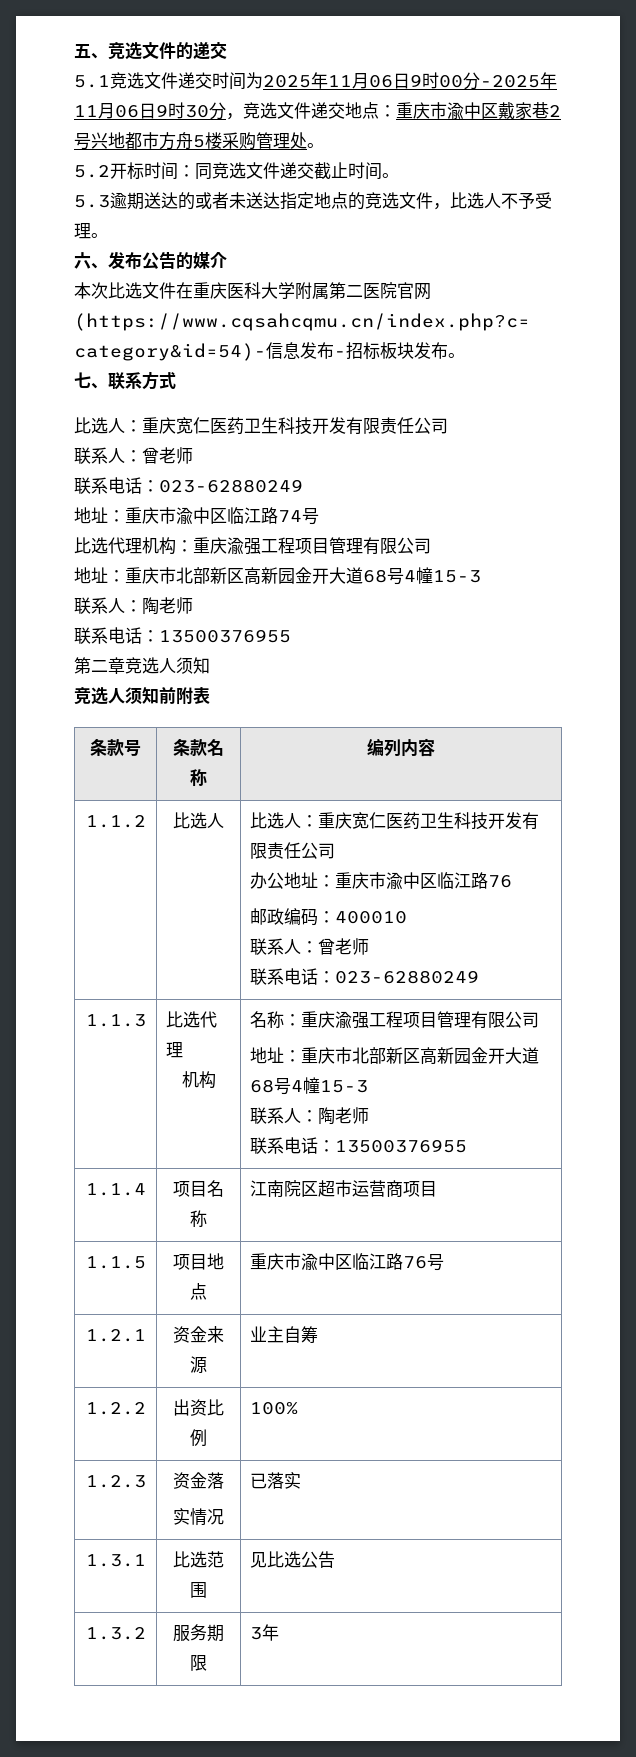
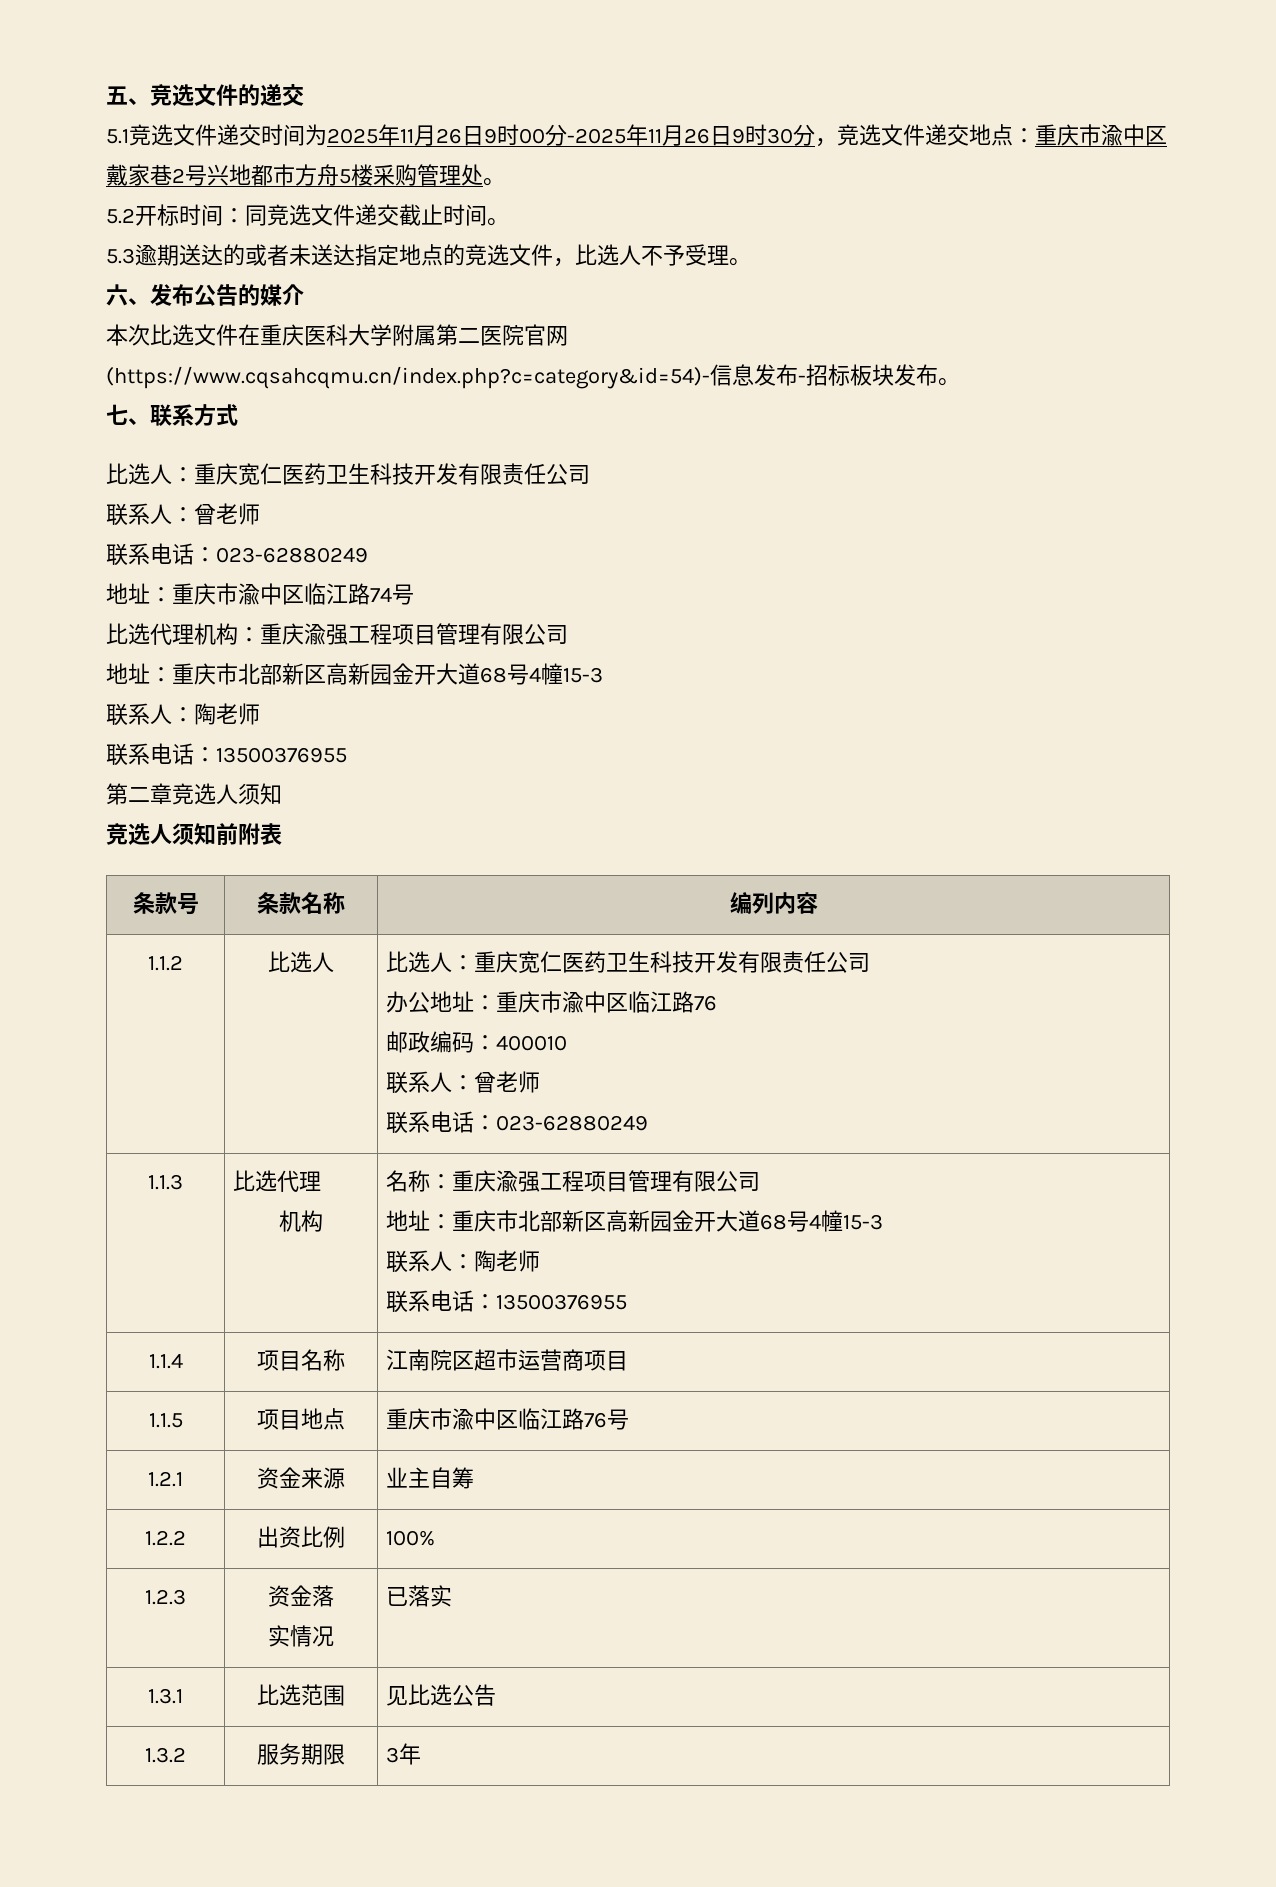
[369,75,393,88] 06 -> [436,128,462,144] 26
[115,105,139,118] 06 -> [684,128,710,144] 26

